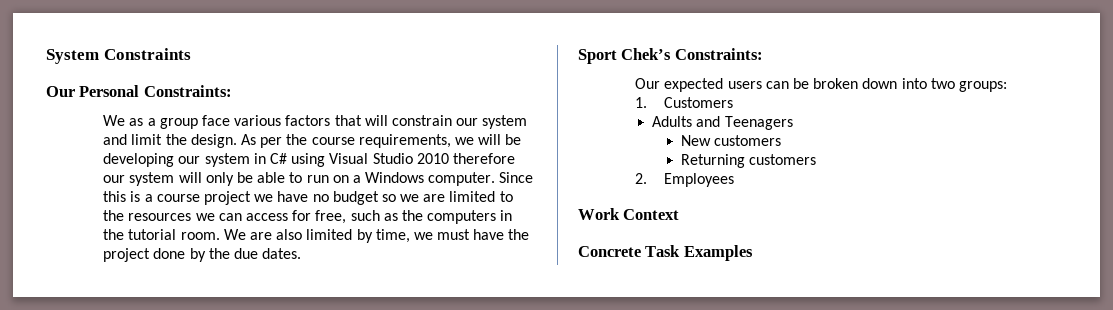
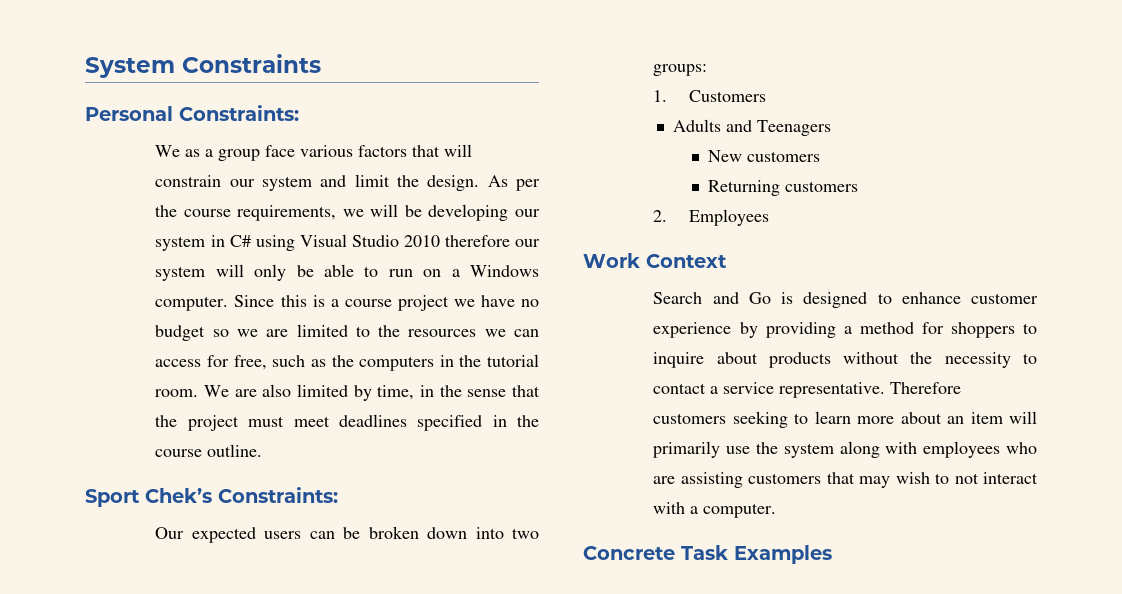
[46,86,75,97] Our -> (321, 63) none
[413,229,530,240] [103,248,302,262] we must have the project done by the due dates. -> [420,385,540,397] [155,414,539,431] [155,444,263,457] in the sense that the project must meet deadlines specified in the course outline.
(680, 214) none -> [653,292,1038,308] [653,322,1037,338] [653,352,1037,368] [653,382,962,398] [653,411,1037,428] [653,441,1037,458] [653,472,1038,488] [653,502,777,518] // Search and Go is designed to enhance customer experience by providing a method for shoppers to inquire about products without the necessity to contact a service representative. Therefore customers seeking to learn more about an item will primarily use the system along with employees who are assisting customers that may wish to not interact with a computer.

